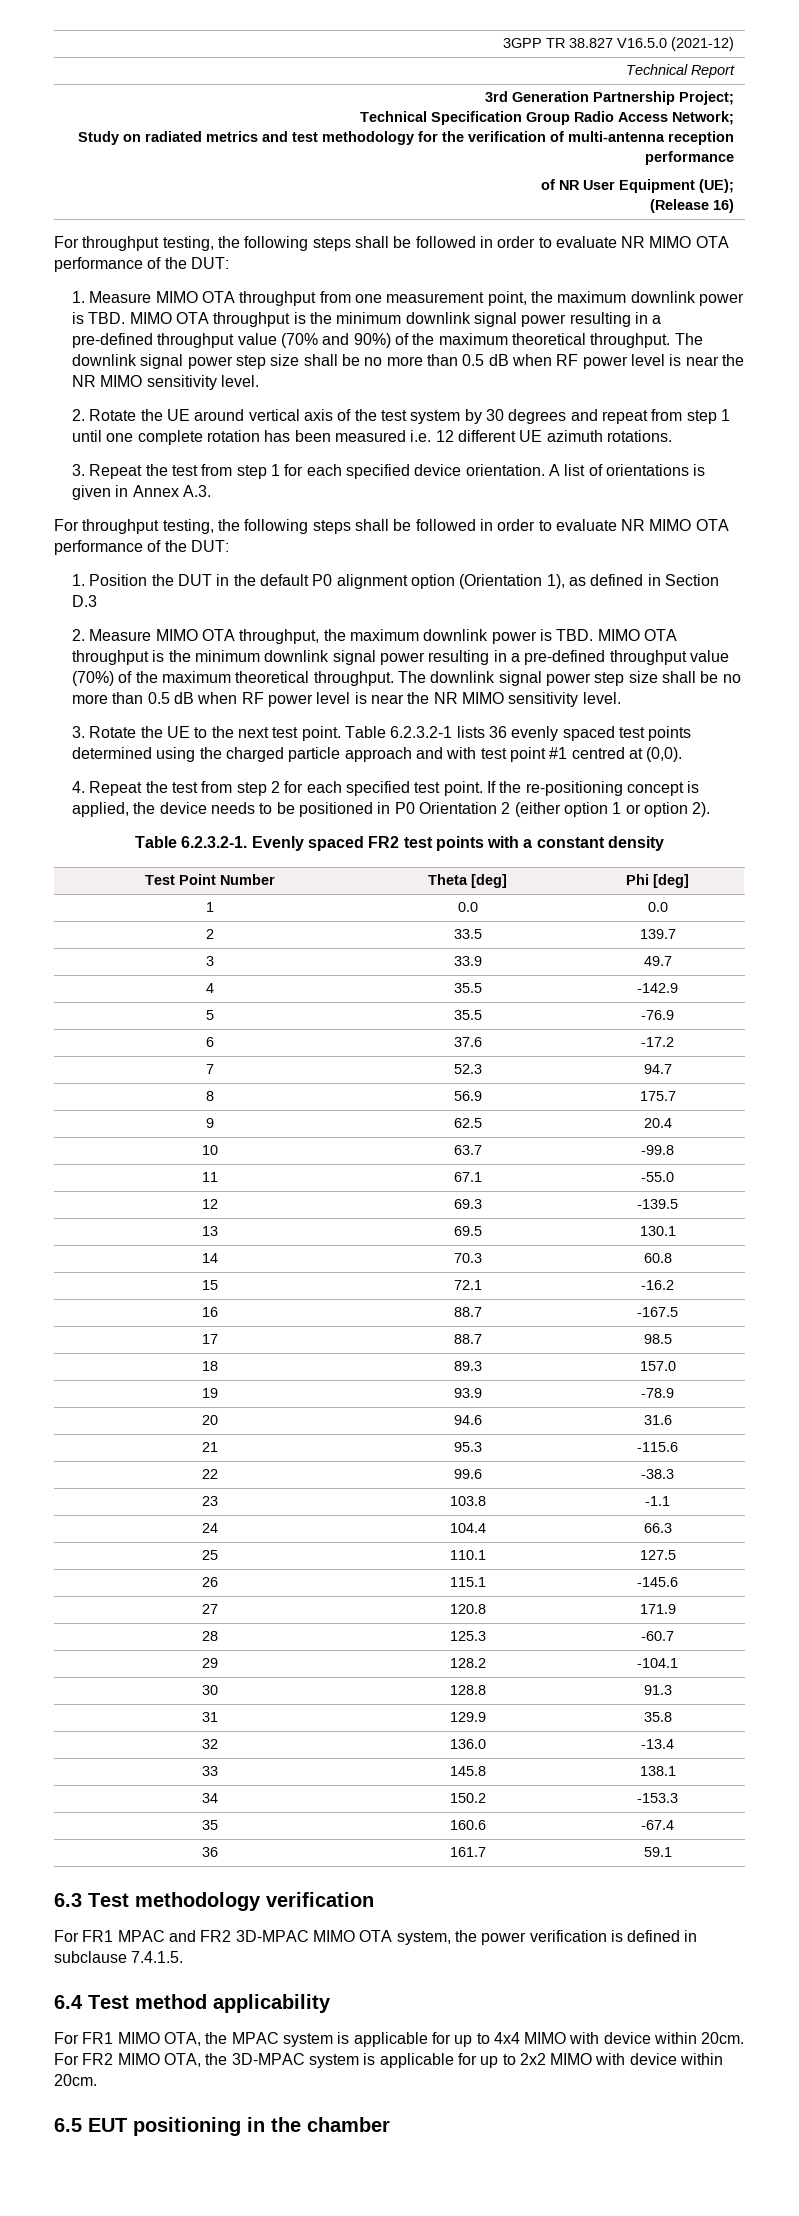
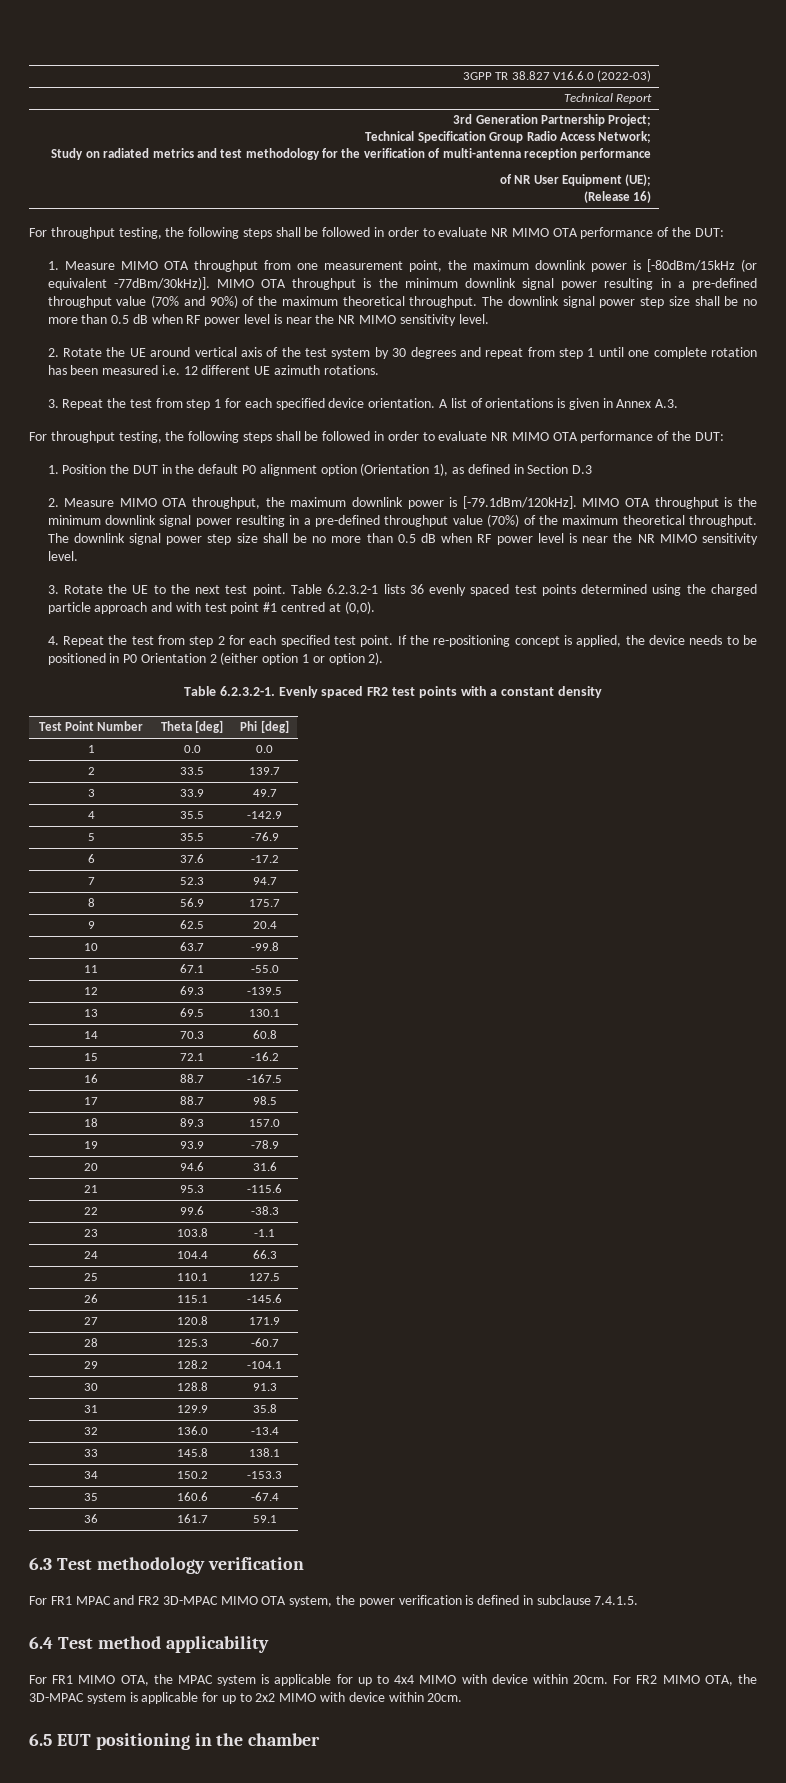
[617,37,735,51] V16.5.0 (2021-12) -> [552,70,652,82] V16.6.0 (2022-03)
[88,312,126,324] TBD. -> [646,259,758,272] [47,277,210,290] [-80dBm/15kHz (or equivalent -77dBm/30kHz)].
[556,629,594,641] TBD. -> [462,496,577,509] [-79.1dBm/120kHz].

